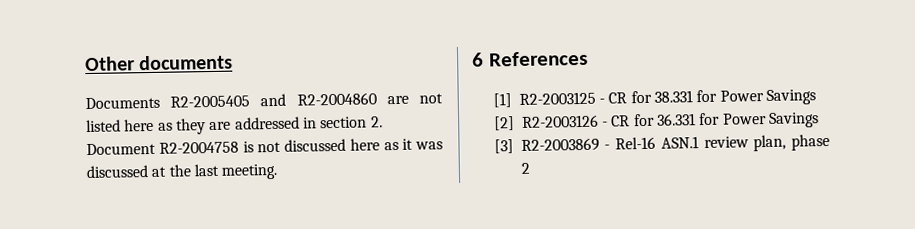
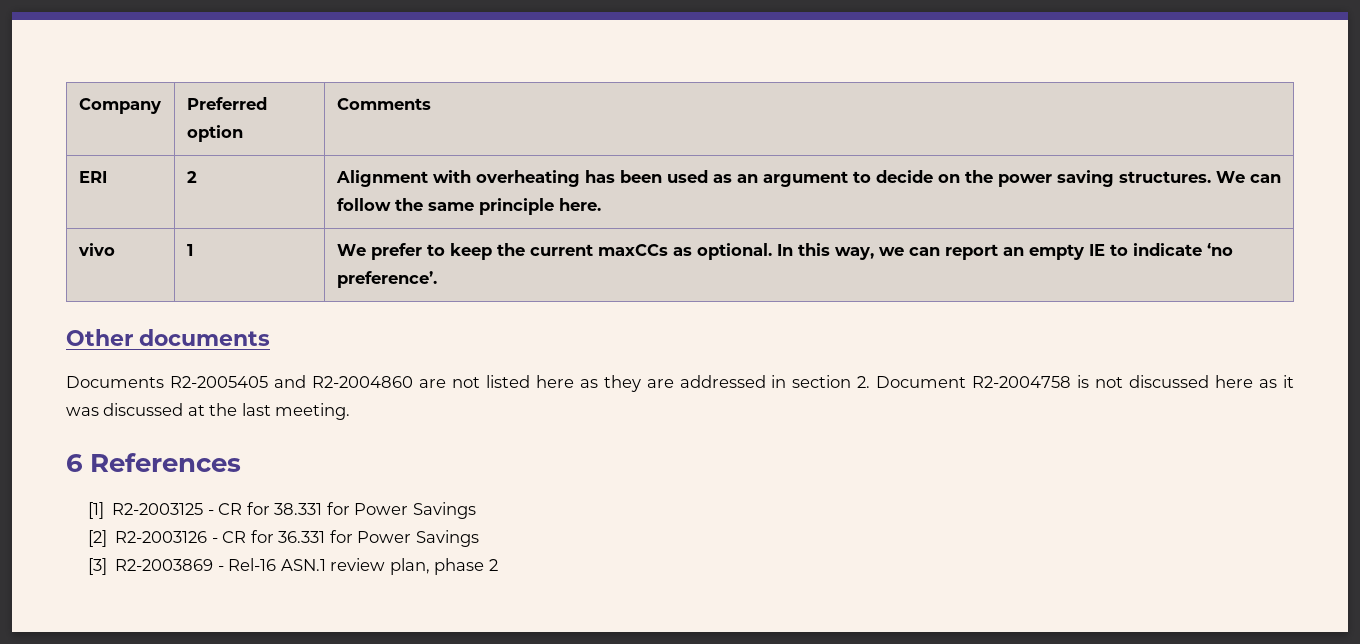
(85, 64) none -> [78,98,161,114] [186,97,267,110] [186,125,243,142] [336,98,431,110] [78,171,107,183] [186,171,197,183] [335,170,1281,187] [336,198,601,215] [77,243,115,256] [186,244,193,256] [336,243,1233,260] [336,271,437,288] Company | Preferred option | Comments // ERI | 2 | Alignment with overheating has been used as an argument to decide on the power saving structures. We can follow the same principle here. // vivo | 1 | We prefer to keep the current maxCCs as optional. In this way, we can report an empty IE to indicate ‘no preference’. //

